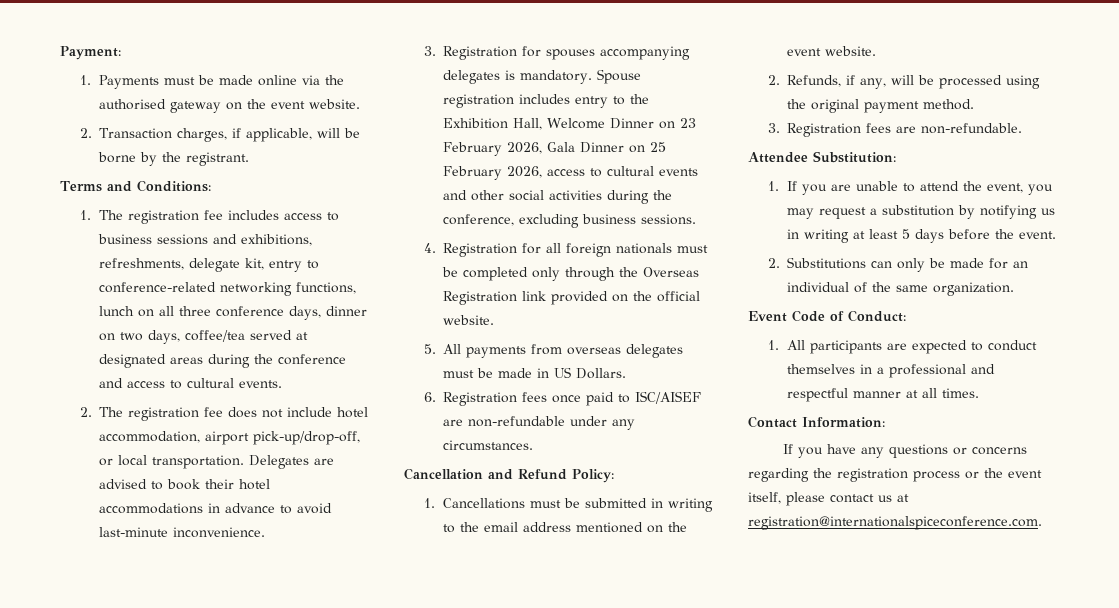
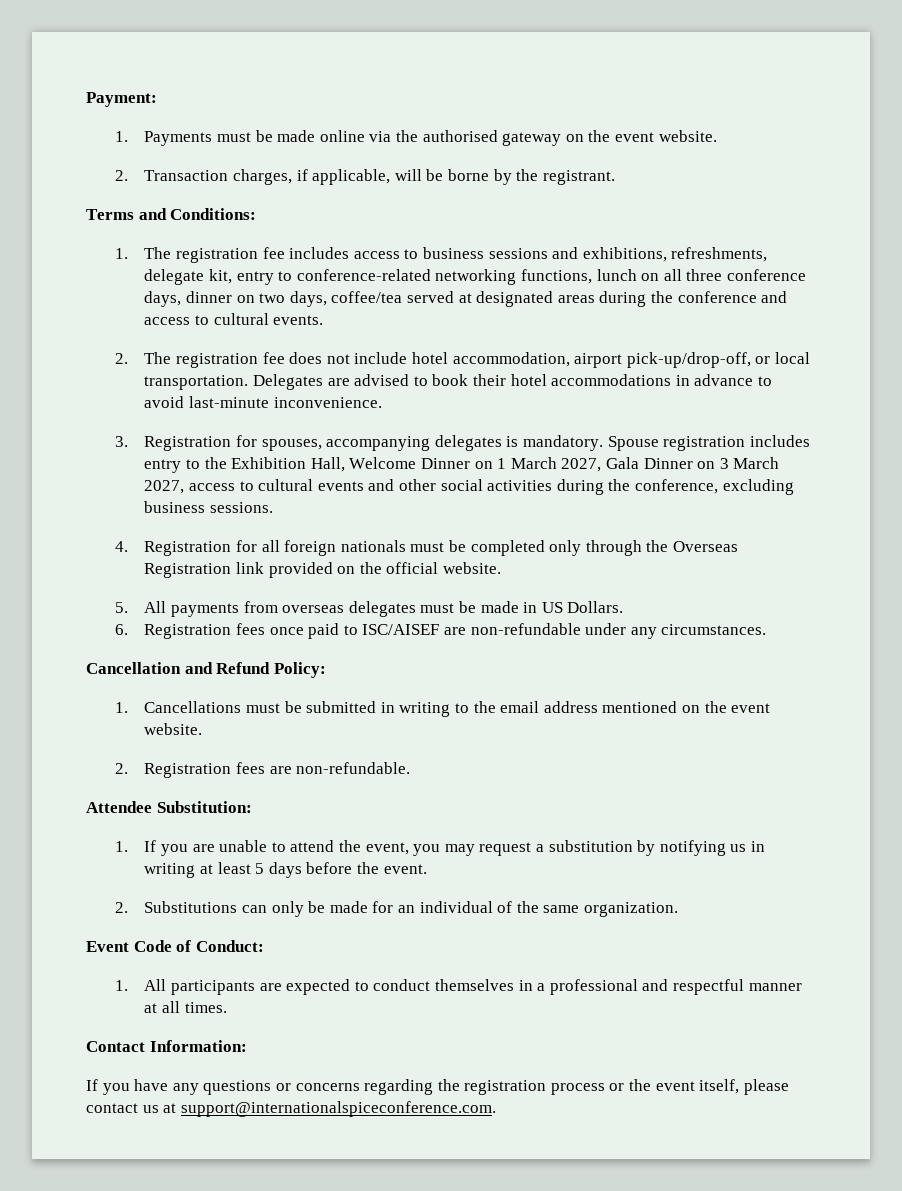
[546,49,596,60] spouses -> [261,439,322,451] spouses,
[680,118,697,128] [443,142,667,156] [443,166,543,180] 23 February 2026, Gala Dinner on 25 February 2026, -> [497,457,780,472] [144,480,185,494] 1 March 2027, Gala Dinner on 3 March 2027,
[787,75,1041,89] [787,99,975,113] [767,123,780,133] Refunds, if any, will be processed using the original payment method. // 3. -> (129, 768) none
[748,516,1042,530] registration@internationalspiceconference.com. -> [180,1101,496,1117] support@internationalspiceconference.com.

